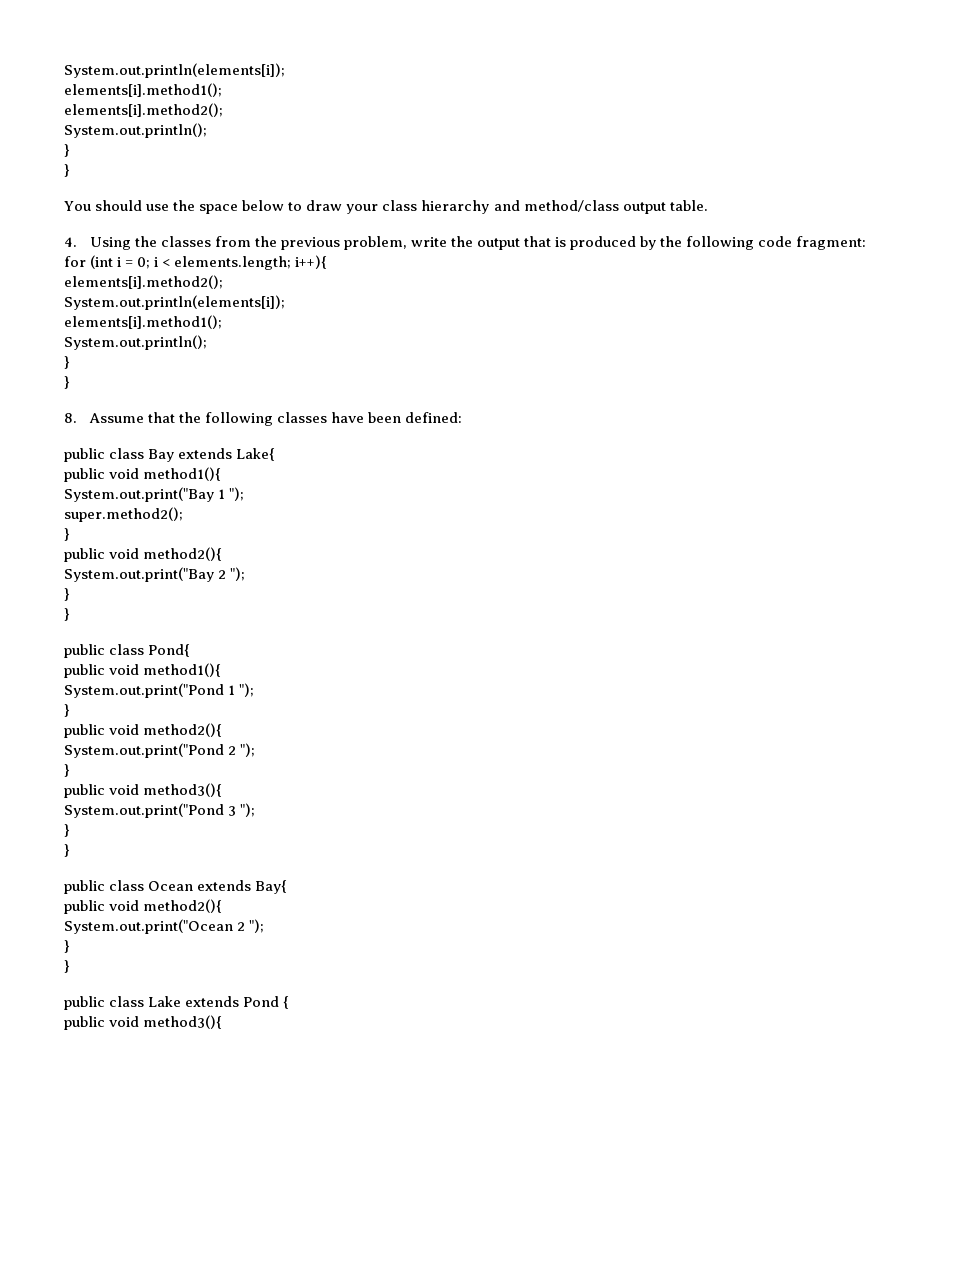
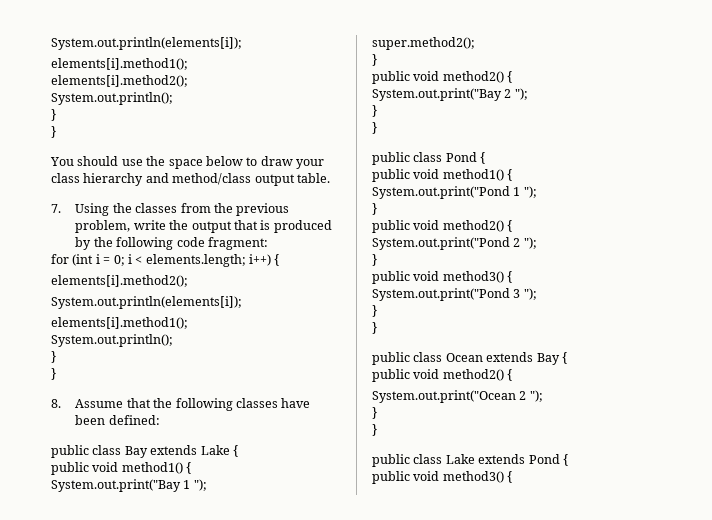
[64,237,77,247] 4. -> [51,204,61,213] 7.
[295,255,328,269] i++){ -> [249,254,280,266] i++) {
[236,448,276,461] [64,467,222,482] Lake{ // public void method1(){ -> [200,445,238,457] [51,462,192,475] Lake { // public void method1() {
[143,547,223,561] method2(){ -> [442,71,513,83] method2() {
[148,644,191,657] [64,663,222,678] Pond{ // public void method1(){ -> [445,152,486,164] [372,169,513,182] Pond { // public void method1() {
[143,723,223,737] method2(){ -> [442,220,513,232] method2() {
[143,783,223,797] method3(){ -> [442,271,513,283] method3() {
[255,880,288,894] [64,899,223,914] Bay{ // public void method2(){ -> [536,352,567,365] [372,369,513,382] Bay { // public void method2() {
[143,1015,223,1029] method3(){ -> [442,471,513,483] method3() {

